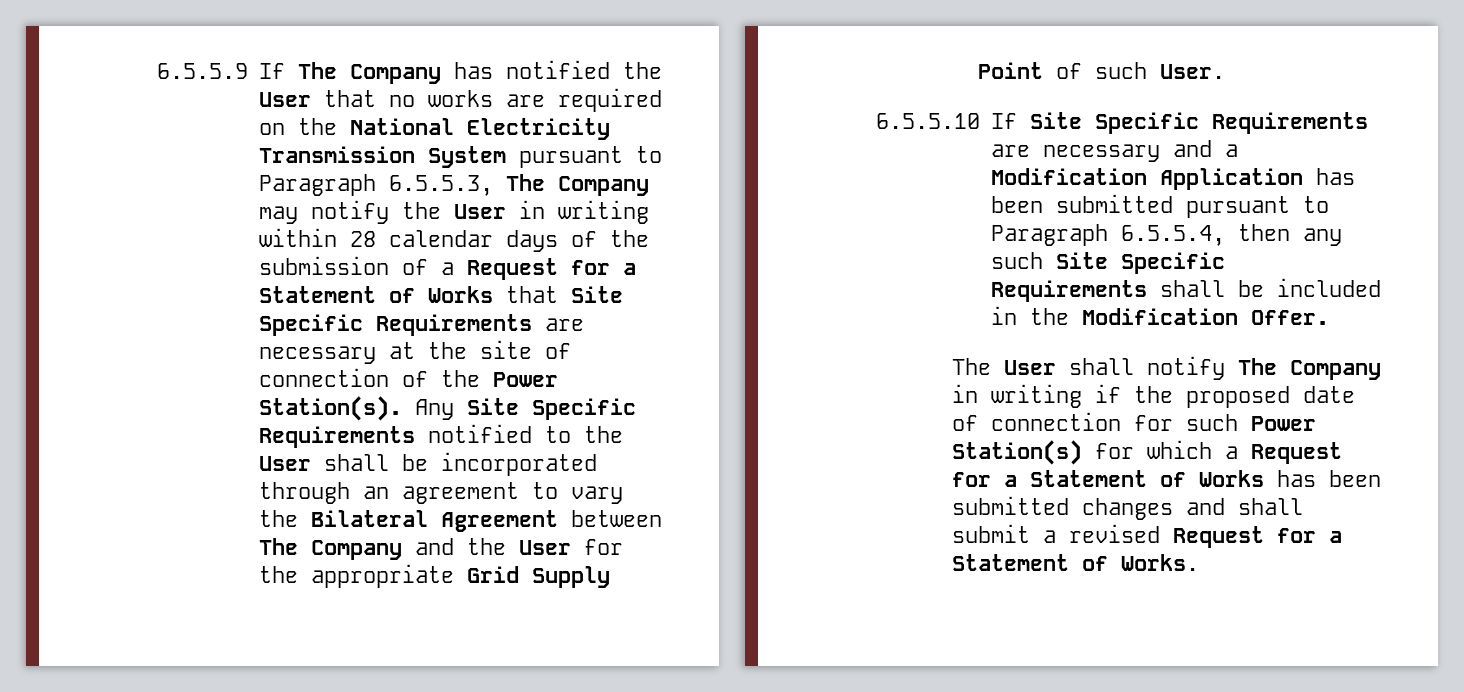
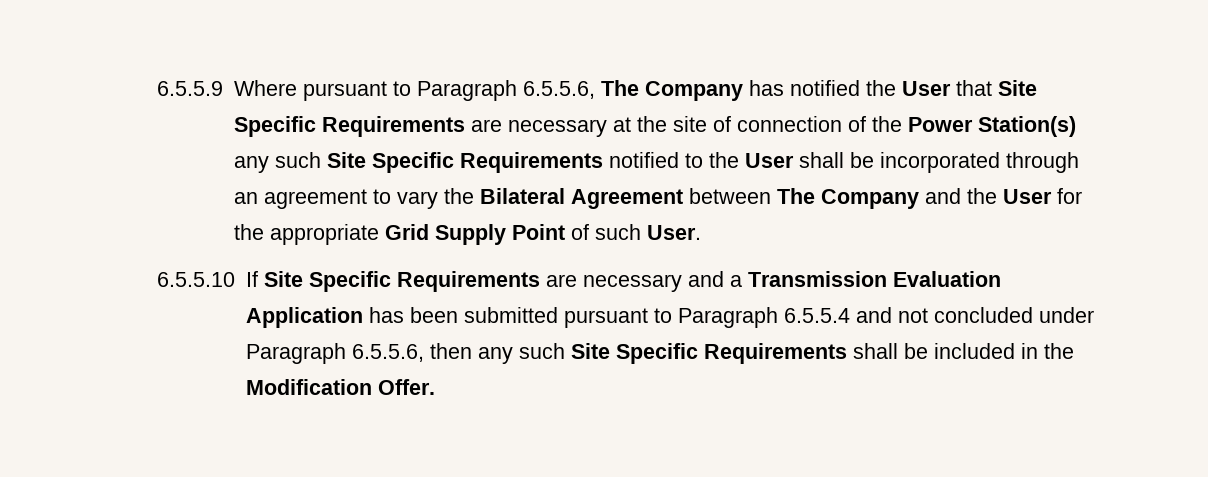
[259,63,286,79] If -> [233,80,595,101] Where pursuant to Paragraph 6.5.5.6,
[389,88,663,112] [259,118,611,140] [259,146,663,168] [259,174,650,196] [259,200,650,224] [259,228,650,252] [259,256,637,280] [259,286,559,303] no works are required on the National Electricity Transmission System pursuant to Paragraph 6.5.5.3, The Company may notify the User in writing within 28 calendar days of the submission of a Request for a Statement of Works that -> (992, 88) none
[259,396,455,421] Station(s). Any -> [977,116,1076,137] [233,152,321,173] Station(s) any such
[991,168,1148,185] Modification -> [747,271,1001,287] Transmission Evaluation
[1121,225,1226,246] 6.5.5.4, -> [783,307,1094,323] [245,343,424,364] 6.5.5.4 and not concluded under Paragraph 6.5.5.6,
[951,356,1381,380] [951,384,1355,408] [951,412,1316,431] [951,440,1342,465] [951,470,1381,487] [951,496,1303,520] [951,524,1342,548] [951,554,1199,571] // The User shall notify The Company in writing if the proposed date of connection for such Power Station(s) for which a Request for a Statement of Works has been submitted changes and shall submit a revised Request for a Statement of Works. -> (435, 387) none

